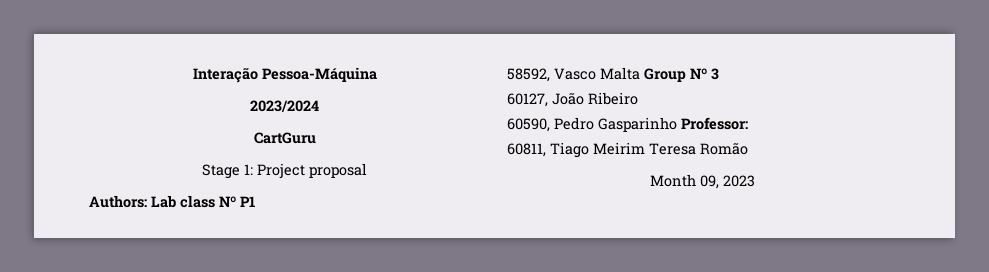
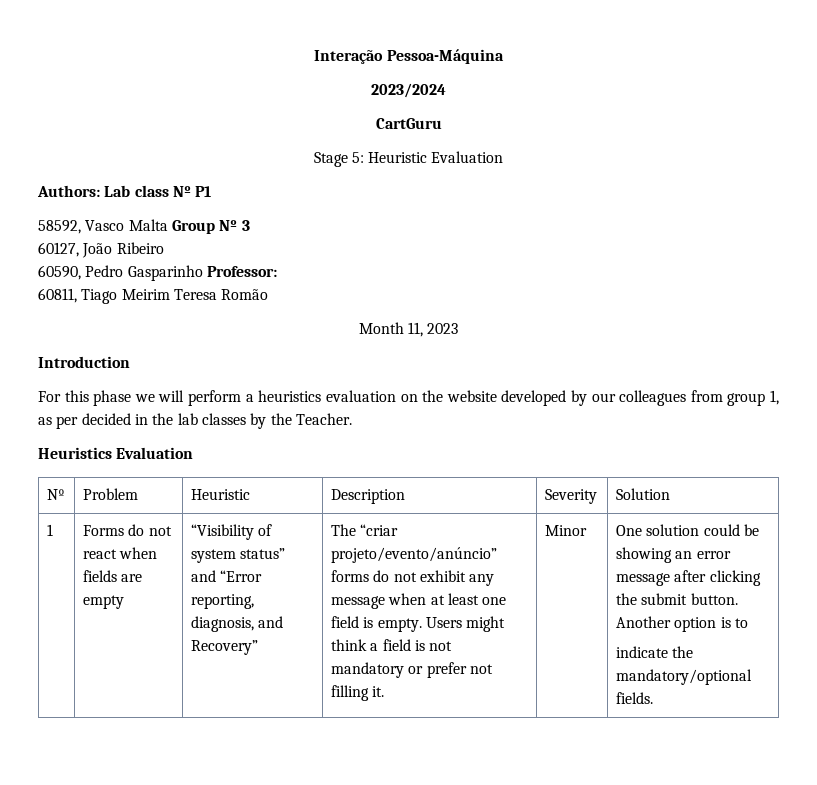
[244,163,367,179] 1: Project proposal -> [351,151,504,163] 5: Heuristic Evaluation
[700,175,719,189] 09, -> [408,322,423,337] 11,
(755, 181) none -> [38,356,130,368] [38,390,779,406] [38,413,352,429] [38,447,194,459] [46,489,65,500] [82,488,138,500] [190,489,250,500] [330,489,405,504] [544,489,597,504] [615,488,670,500] [46,524,53,536] [82,524,172,536] [82,547,158,559] [82,570,143,582] [82,595,124,609] [190,524,273,540] [190,548,286,563] [190,570,263,582] [190,594,254,609] [190,616,284,632] [190,640,258,655] [330,524,399,536] [330,547,497,563] [330,570,495,586] [330,593,507,609] [330,616,506,632] [330,639,453,651] [330,662,493,678] [330,685,385,701] [544,525,587,536] [615,524,759,536] [615,547,731,563] [615,570,761,586] [615,593,738,605] [615,616,748,632] [615,646,694,658] [615,669,752,685] [615,692,653,704] // Introduction // For this phase we will perform a heuristics evaluation on the website developed by our colleagues from group 1, as per decided in the lab classes by the Teacher. // Heuristics Evaluation // Nº | Problem | Heuristic | Description | Severity | Solution // 1 | Forms do not react when fields are empty | “Visibility of system status” and “Error reporting, diagnosis, and Recovery” | The “criar projeto/evento/anúncio” forms do not exhibit any message when at least one field is empty. Users might think a field is not mandatory or prefer not filling it. | Minor | One solution could be showing an error message after clicking the submit button. Another option is to // indicate the mandatory/optional fields.

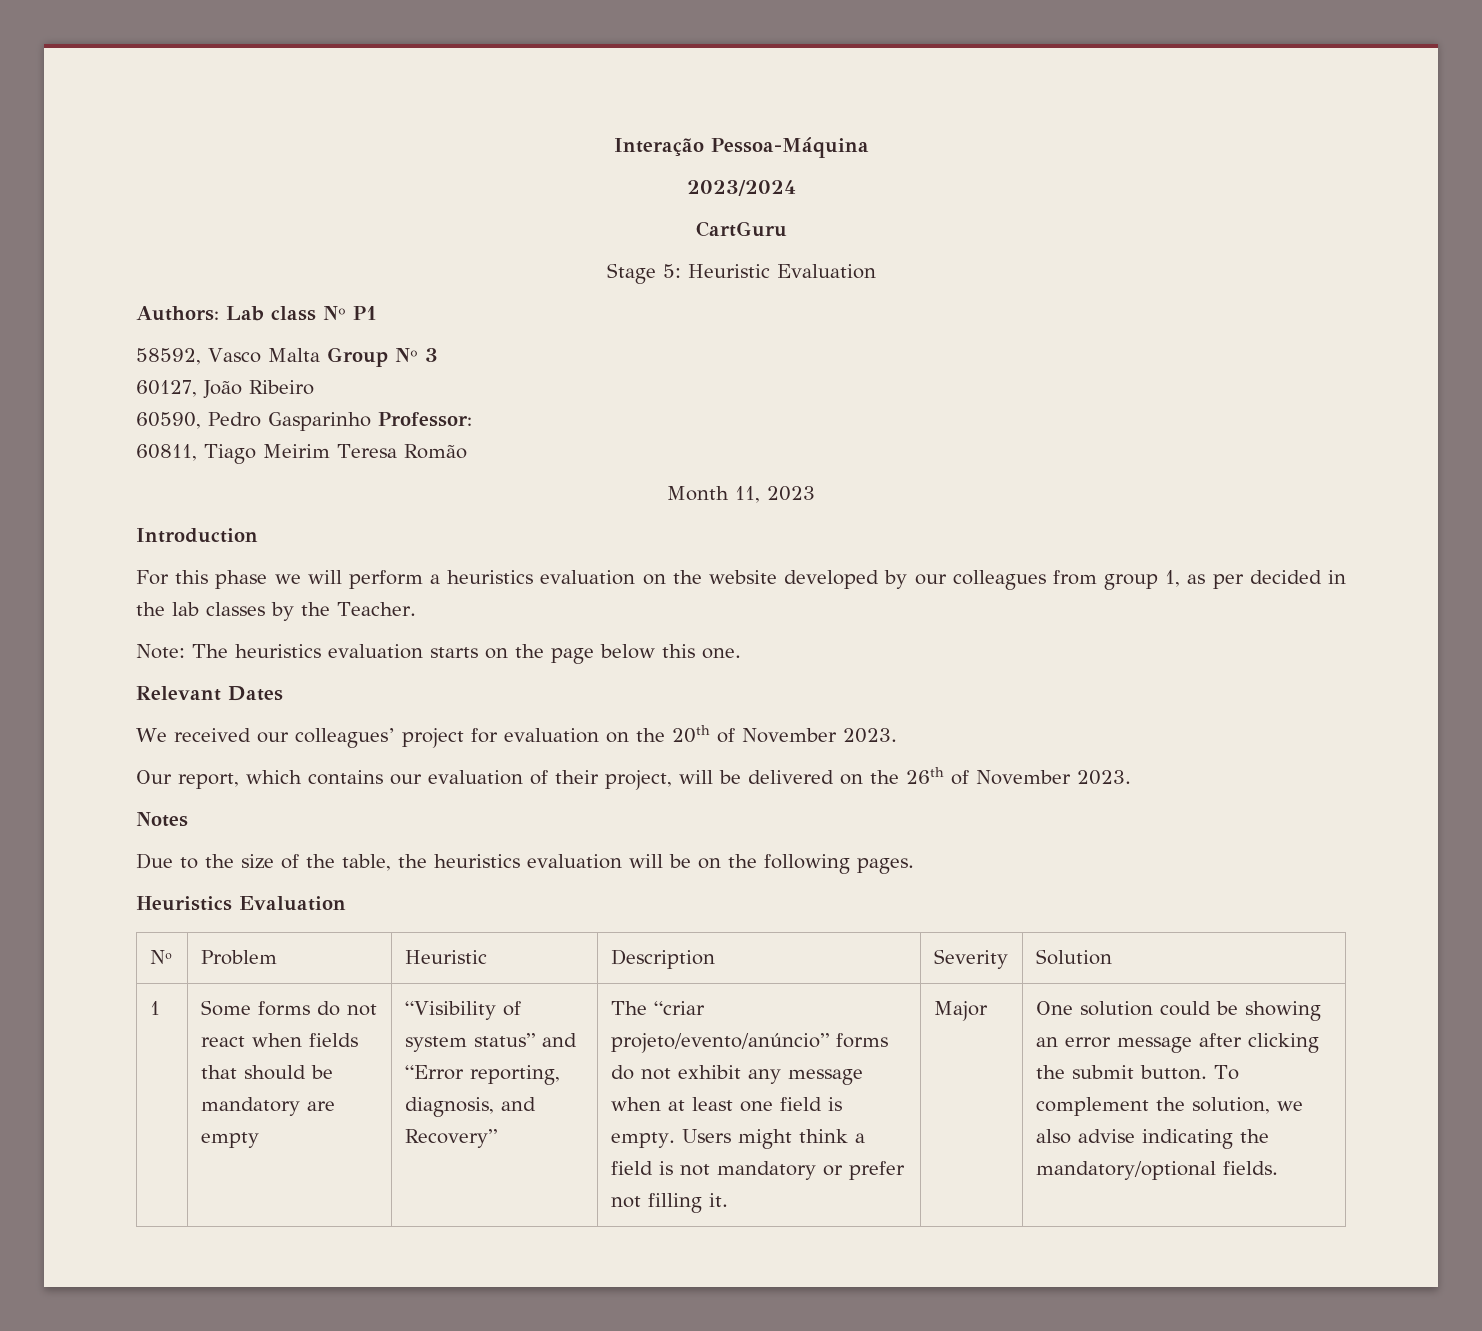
(352, 419) none -> [136,644,741,664] [136,686,283,701] [136,725,897,748] [136,767,1131,790] [136,812,188,827] [136,853,914,874] // Note: The heuristics evaluation starts on the page below this one. // Relevant Dates // We received our colleagues’ project for evaluation on the 20th of November 2023. // Our report, which contains our evaluation of their project, will be delivered on the 26th of November 2023. // Notes // Due to the size of the table, the heuristics evaluation will be on the following pages.
[82,525,124,536] Forms -> [200,1000,310,1016] Some forms
(117, 576) none -> [200,1065,333,1080] [200,1097,300,1116] that should be mandatory
[544,525,587,536] Minor -> [933,1001,988,1021] Major
[615,616,748,632] [615,646,668,658] Another option is to // indicate -> [1213,1065,1239,1080] [1035,1097,1303,1116] [1035,1129,1233,1149] To complement the solution, we also advise indicating

